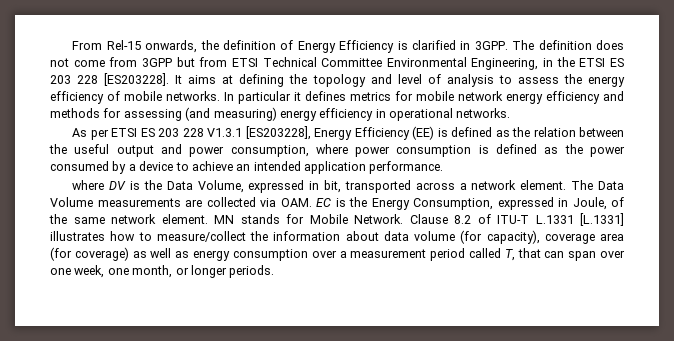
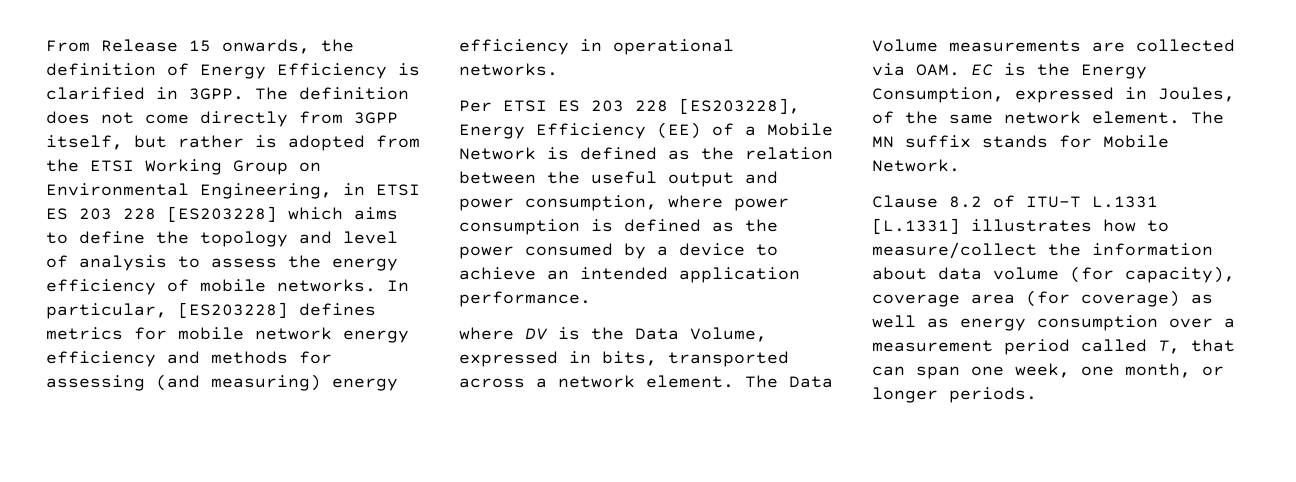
[106,40,141,50] Rel-15 -> [101,39,211,52] Release 15
(105, 63) none -> [200,111,288,127] directly
[176,57,383,67] but from ETSI Technical Committee -> [46,135,420,151] [46,159,321,175] itself, but rather is adopted from the ETSI Working Group on
[556,57,624,67] [50,73,285,87] the ETSI ES 203 228 [ES203228]. It aims at defining -> [376,184,420,196] [46,206,398,222] [46,231,145,244] ETSI ES 203 228 [ES203228] which aims to define
[238,91,301,104] particular it -> [46,302,288,319] particular, [ES203228]
[72,128,243,140] As per ETSI ES 203 228 V1.3.1 -> [459,100,668,112] Per ETSI ES 203 228
(435, 133) none -> [712,123,833,136] [459,147,536,160] of a Mobile Network
[324,180,342,193] bit, -> [602,351,657,366] bits,
[572,197,607,210] Joule, -> [1158,87,1235,102] Joules,
[214,215,234,224] MN -> [1191,111,1224,124] [872,135,971,148] The MN suffix
(403, 219) none -> (960, 165) //
[600,250,625,258] over -> (960, 372) none

